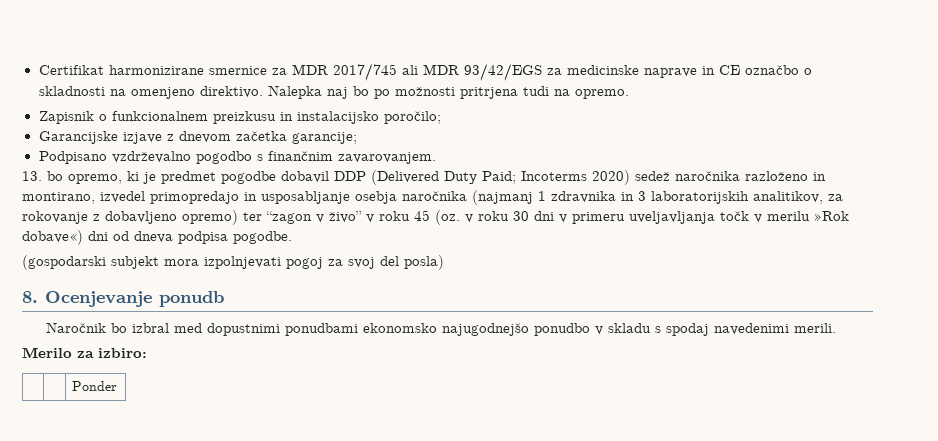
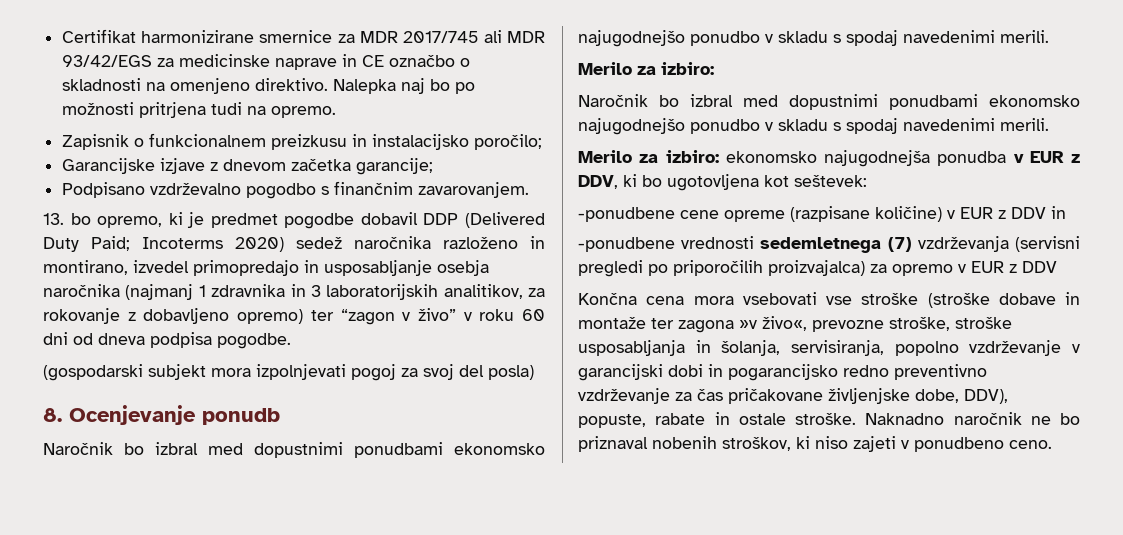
[414,210,849,225] [22,230,83,245] 45 (oz. v roku 30 dni v primeru uveljavljanja točk v merilu »Rok dobave«) -> [522,309,545,321] 60
[72,381,118,391] // | | Ponder -> [578,94,1080,110] [578,118,1049,135] [578,150,1080,167] [578,174,867,191] [578,206,1066,222] [578,236,1080,253] [578,260,1057,277] [578,292,1080,308] [578,316,1012,333] [578,340,1080,356] [578,364,987,381] [578,388,1008,404] [578,412,1080,428] [578,436,1052,452] // Naročnik bo izbral med dopustnimi ponudbami ekonomsko najugodnejšo ponudbo v skladu s spodaj navedenimi merili. // Merilo za izbiro: ekonomsko najugodnejša ponudba v EUR z DDV, ki bo ugotovljena kot seštevek: // -ponudbene cene opreme (razpisane količine) v EUR z DDV in // -ponudbene vrednosti sedemletnega (7) vzdrževanja (servisni pregledi po priporočilih proizvajalca) za opremo v EUR z DDV // Končna cena mora vsebovati vse stroške (stroške dobave in montaže ter zagona »v živo«, prevozne stroške, stroške usposabljanja in šolanja, servisiranja, popolno vzdrževanje v garancijski dobi in pogarancijsko redno preventivno vzdrževanje za čas pričakovane življenjske dobe, DDV), popuste, rabate in ostale stroške. Naknadno naročnik ne bo priznaval nobenih stroškov, ki niso zajeti v ponudbeno ceno.

